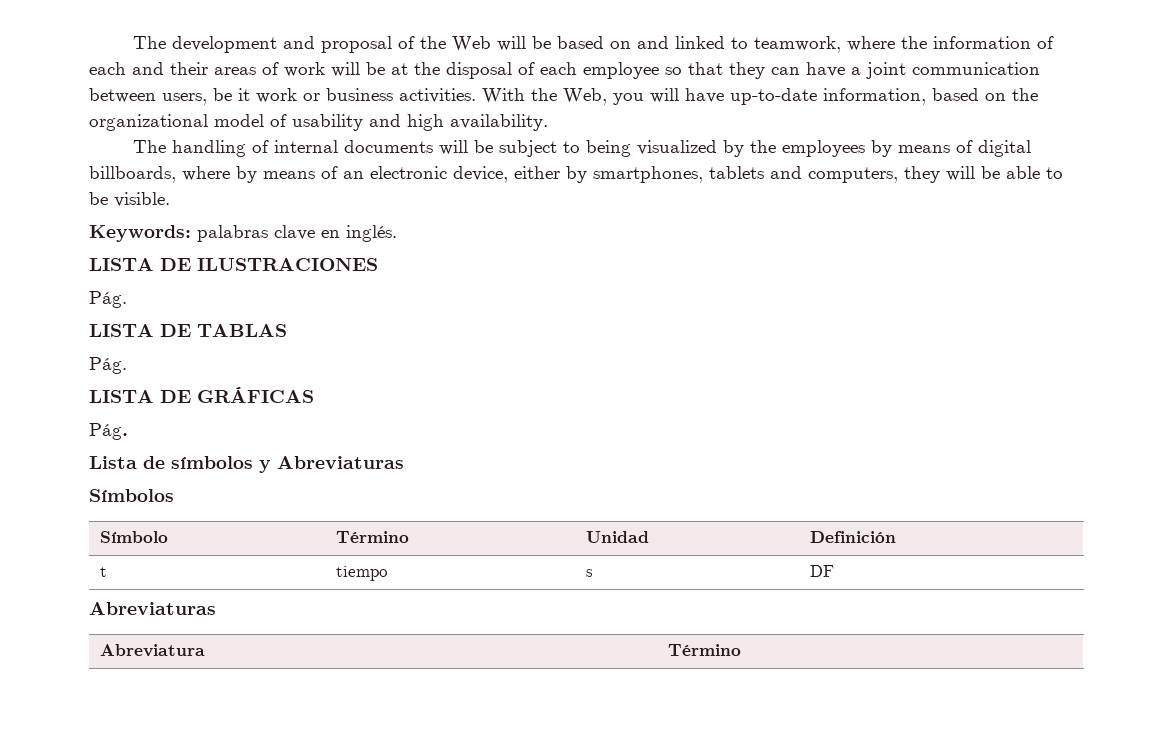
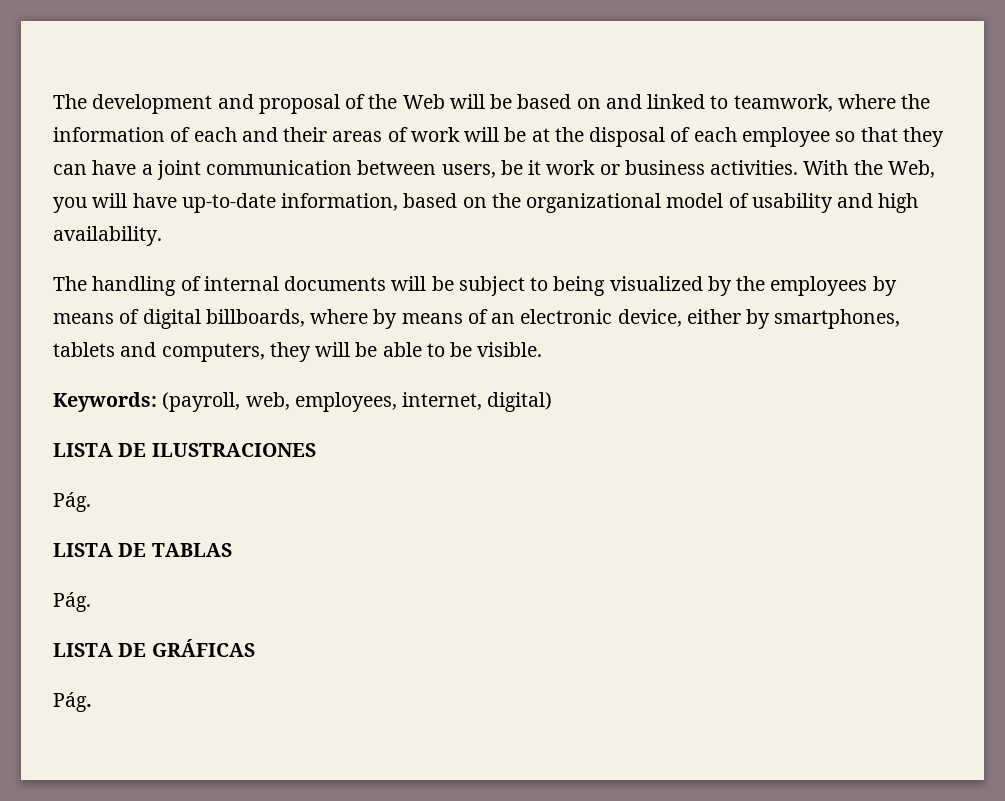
[197,225,397,242] palabras clave en inglés. -> [162,392,553,412] (payroll, web, employees, internet, digital)
[89,456,404,473] [89,489,174,502] [99,531,168,543] [335,531,409,543] [585,531,649,543] [809,531,896,543] [99,567,107,577] [335,566,388,581] [585,569,593,577] [809,565,834,577] [89,602,216,615] [99,644,205,657] [667,644,741,656] // Lista de símbolos y Abreviaturas // Símbolos // Símbolo | Término | Unidad | Definición // t | tiempo | s | DF // Abreviaturas // Abreviatura | Término -> (92, 702) none

